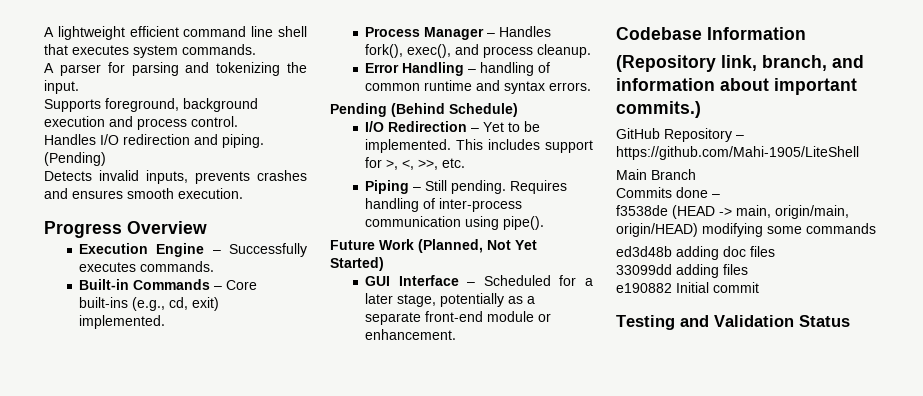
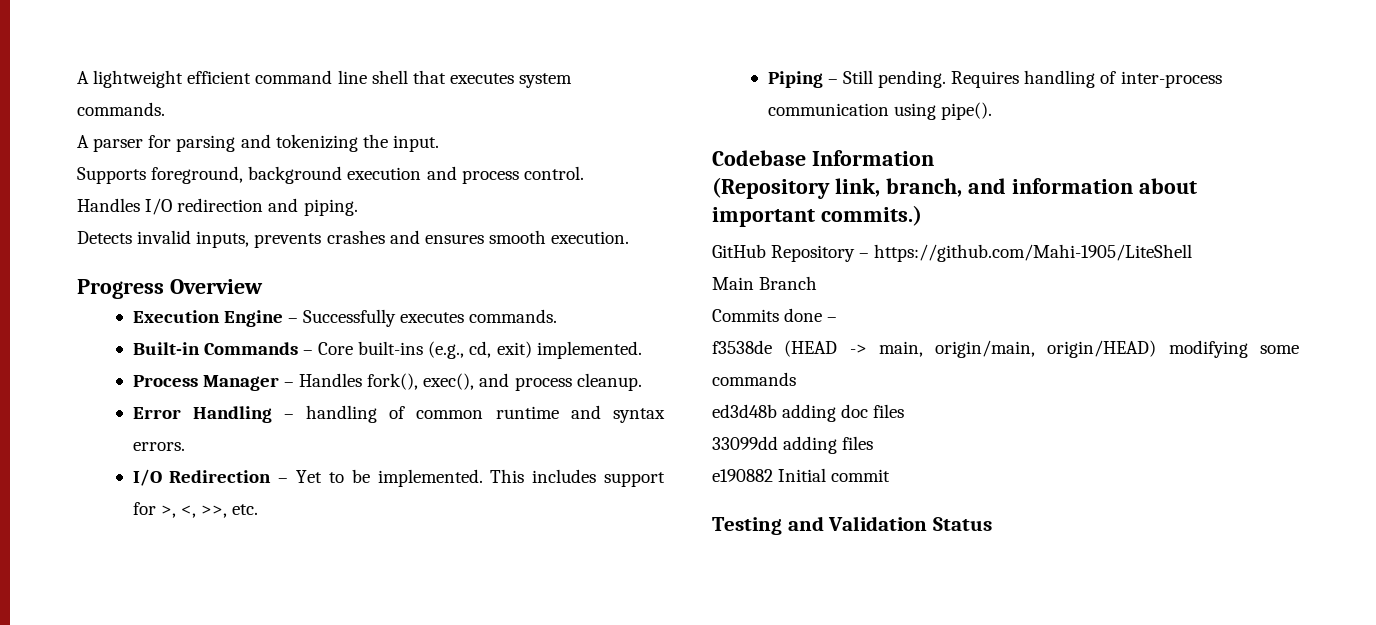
[44,152,106,166] (Pending) -> (358, 207) none
[330,103,518,117] // Pending (Behind Schedule) -> (185, 446) none
[330,239,537,253] [330,257,384,271] [365,275,593,286] [365,293,536,307] [365,311,552,325] [365,329,457,340] // Future Work (Planned, Not Yet Started) // GUI Interface – Scheduled for a later stage, potentially as a separate front-end module or enhancement. -> (992, 111) none

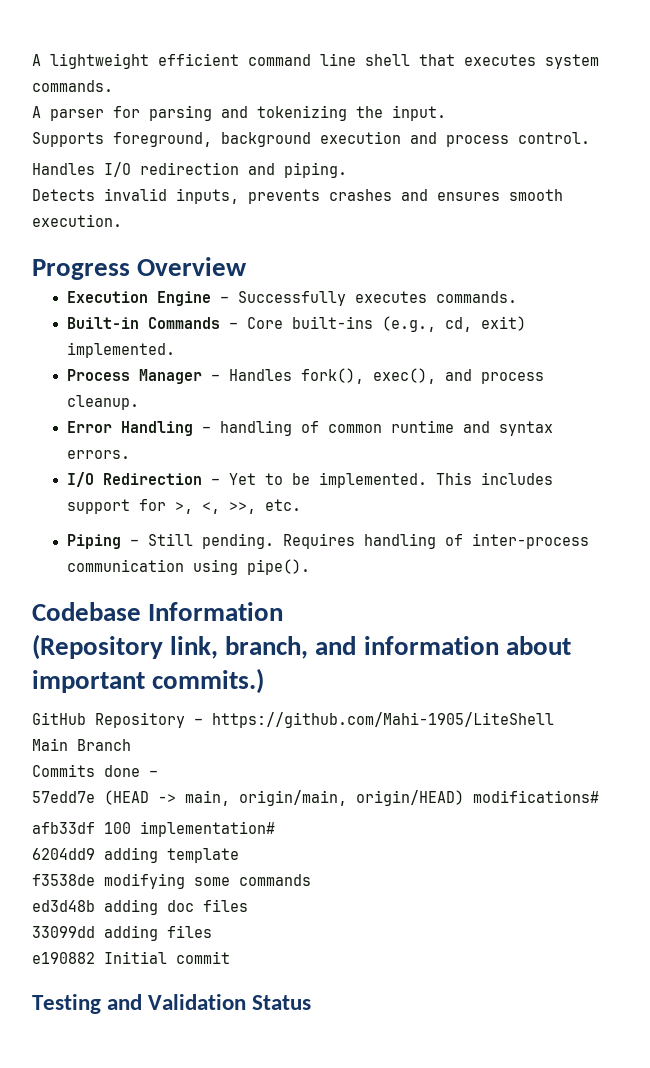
[712,340,772,354] f3538de -> [32,791,95,803] 57edd7e
(1157, 349) none -> [473,790,599,803] [32,821,275,837] [32,847,239,863] [32,874,95,886] modifications# // afb33df 100 implementation# // 6204dd9 adding template // f3538de

